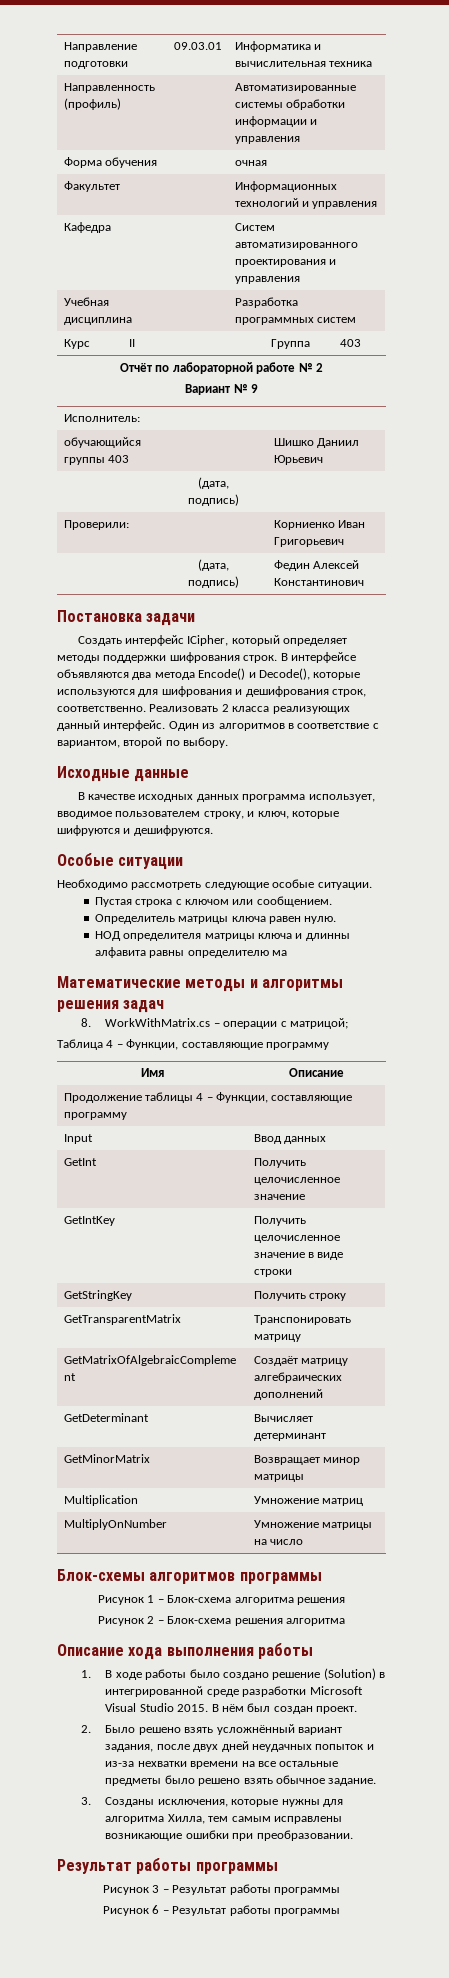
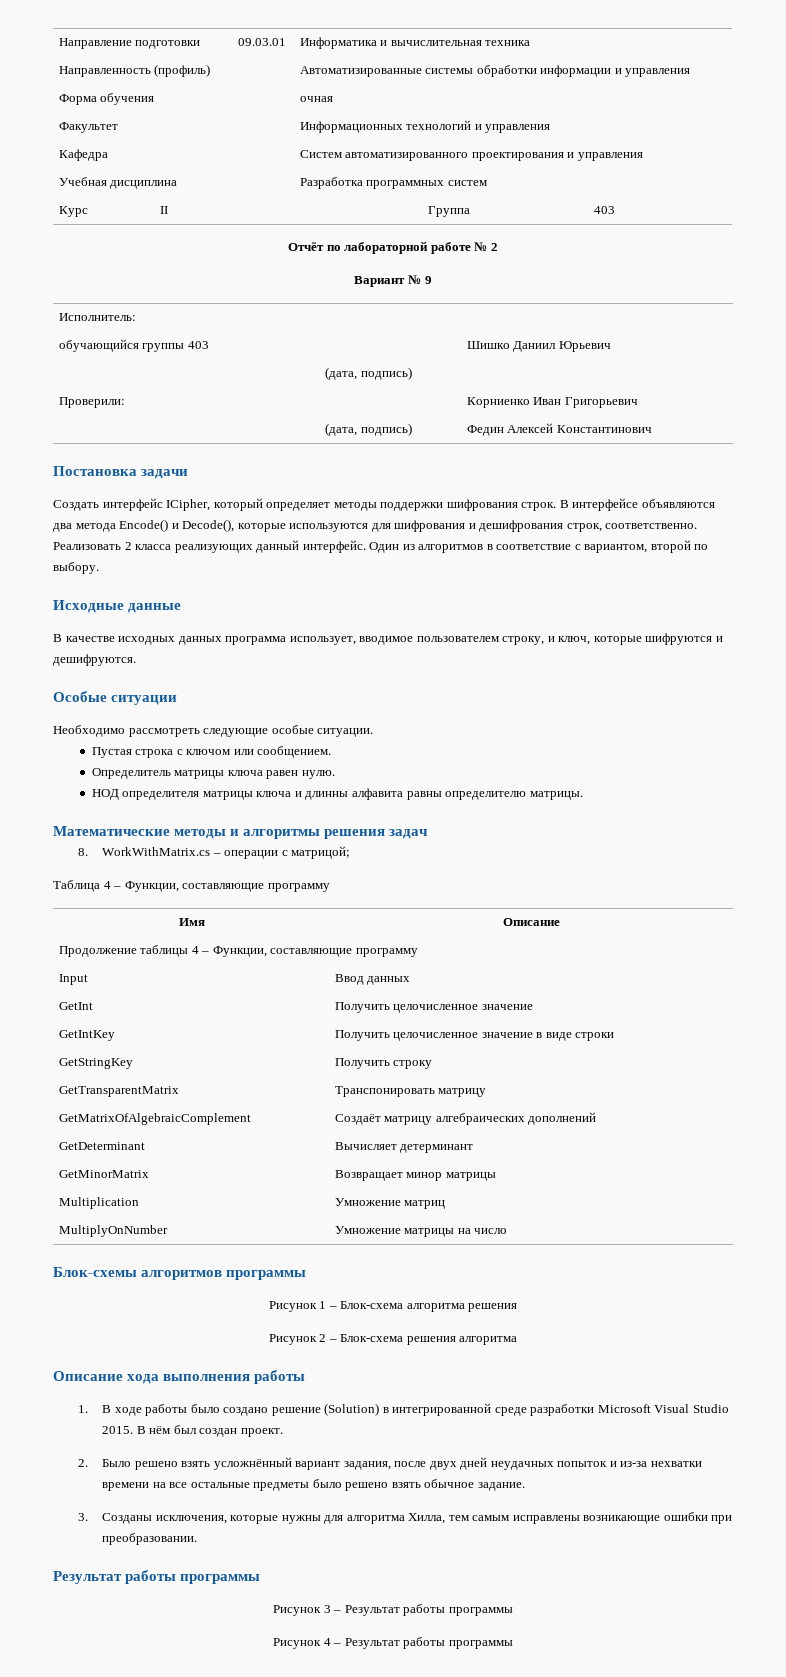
[272,950,288,956] ма -> [529,791,583,800] матрицы.
[152,1905,160,1914] 6 -> [323,1638,331,1646] 4

